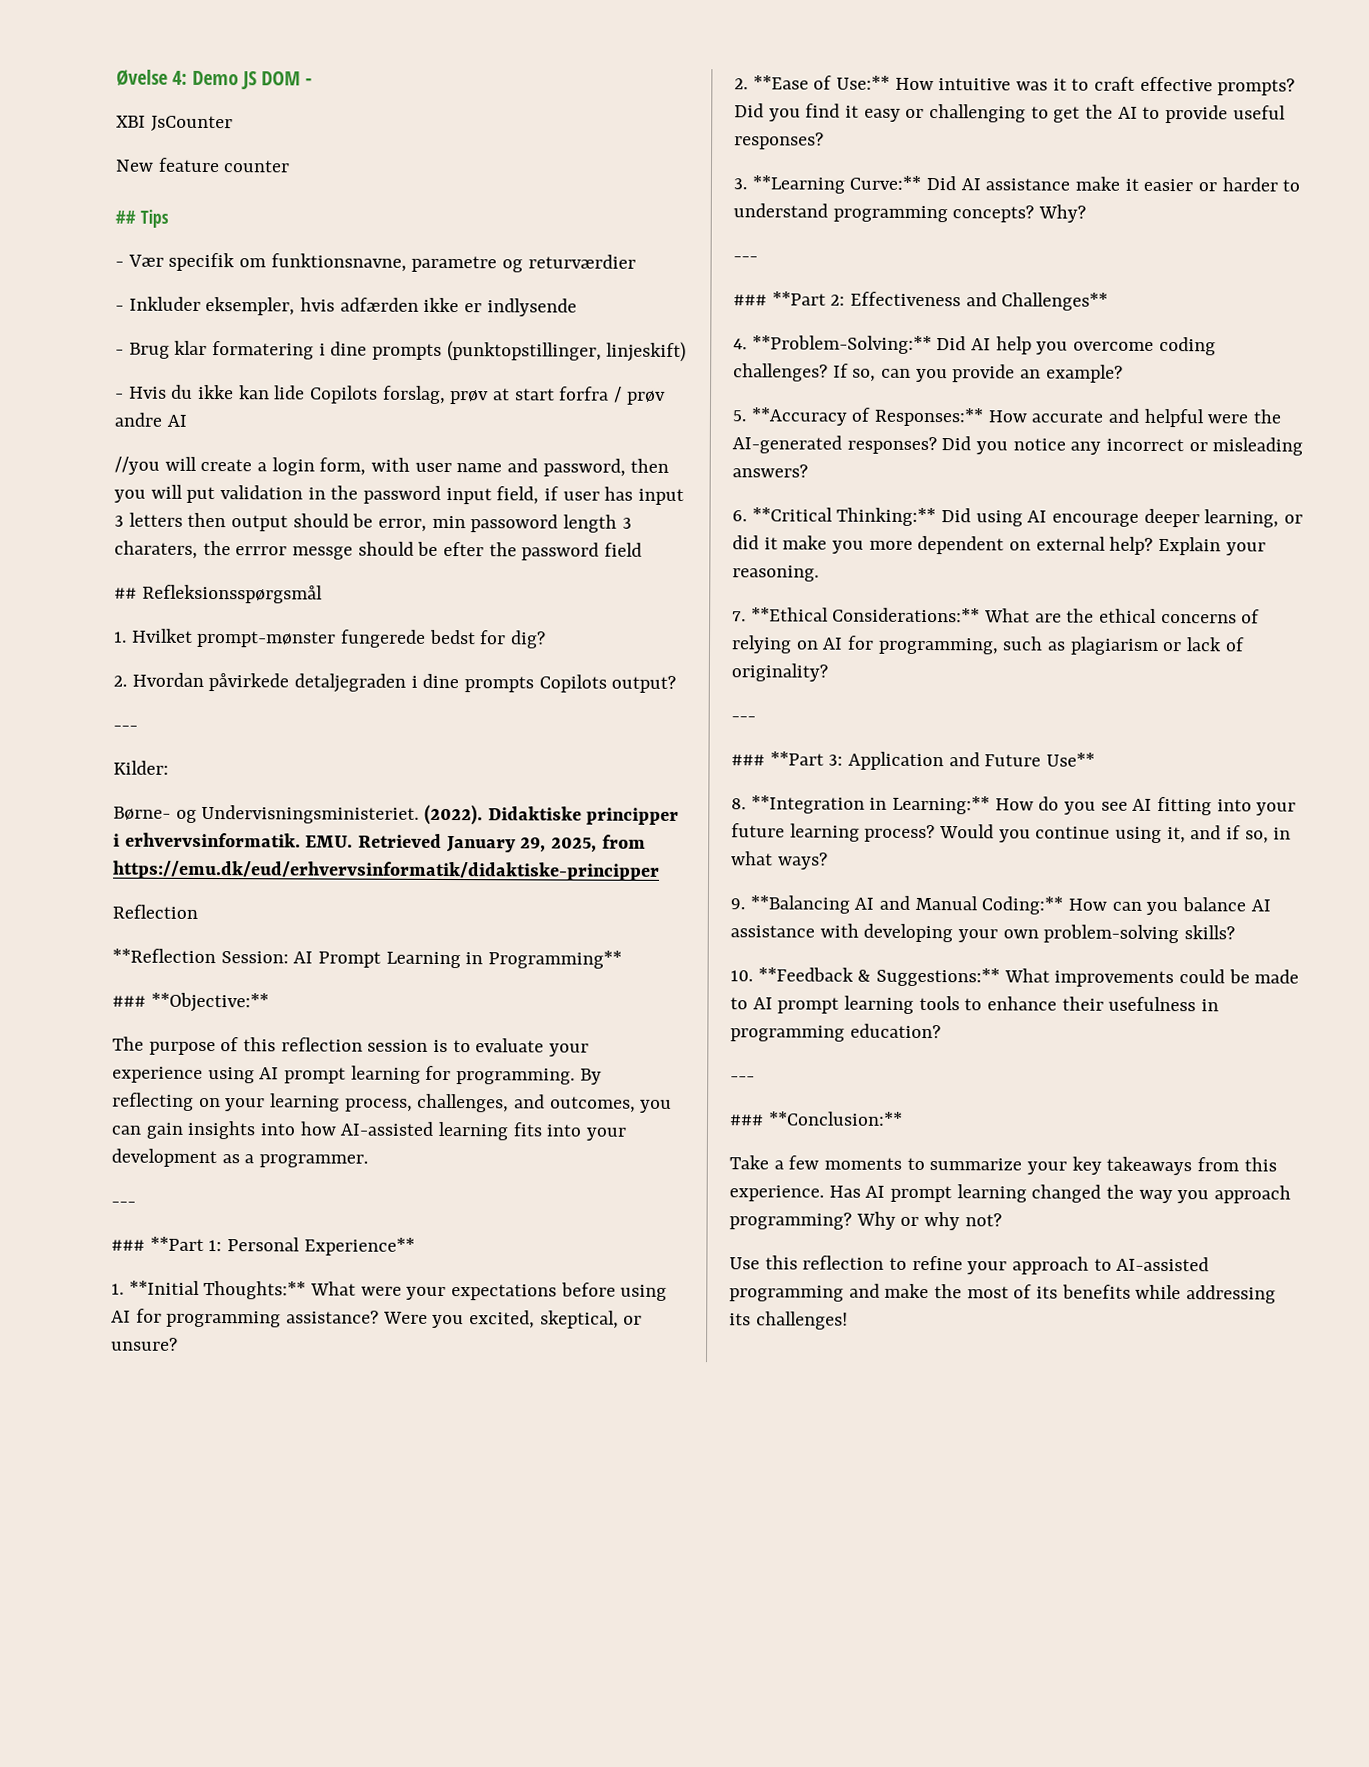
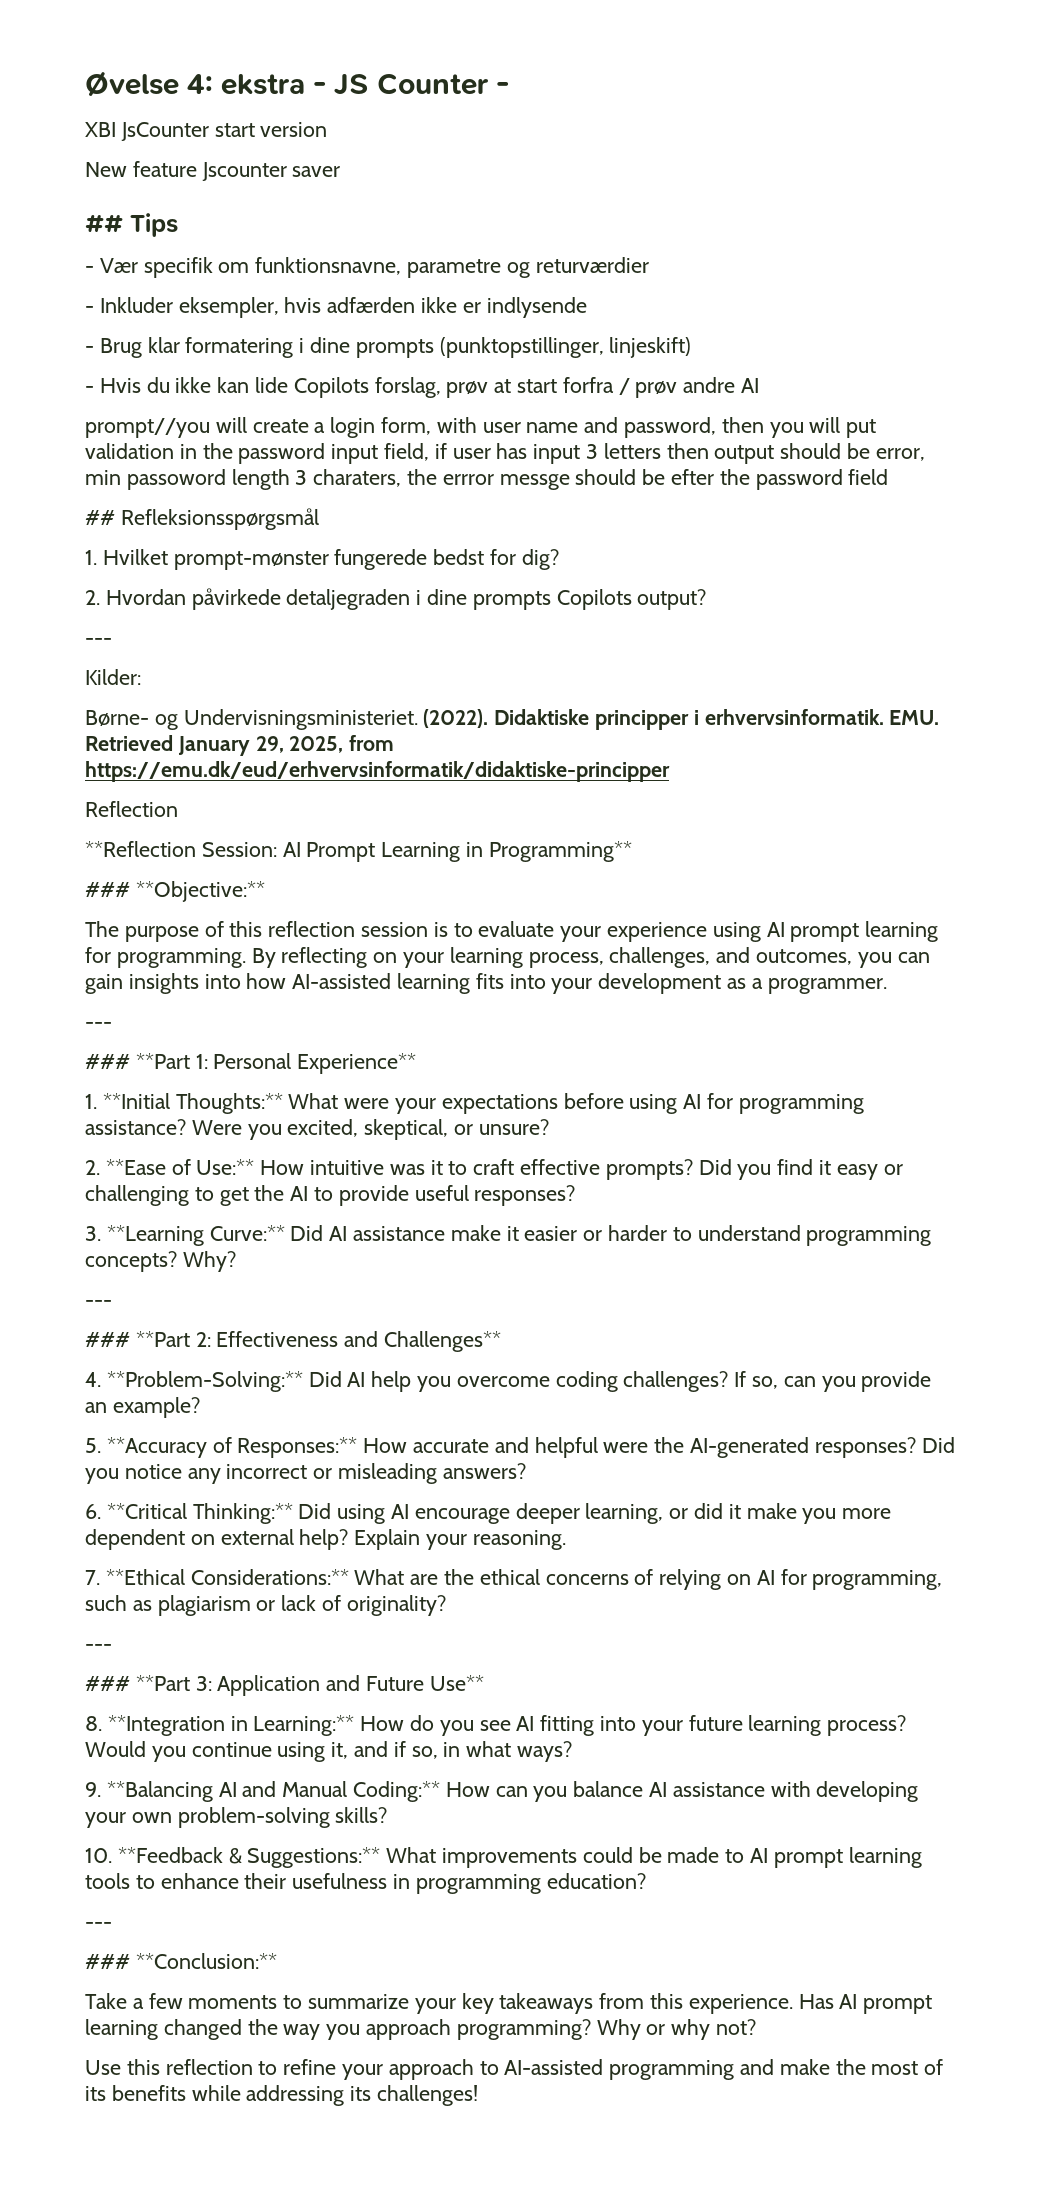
[191,70,302,90] Demo JS DOM -> [221,73,489,96] ekstra - JS Counter
(233, 123) none -> [214,122,328,137] start version
[223,160,291,173] counter -> [201,162,341,181] Jscounter saver
[114,456,160,475] //you -> [85,418,210,438] prompt//you

